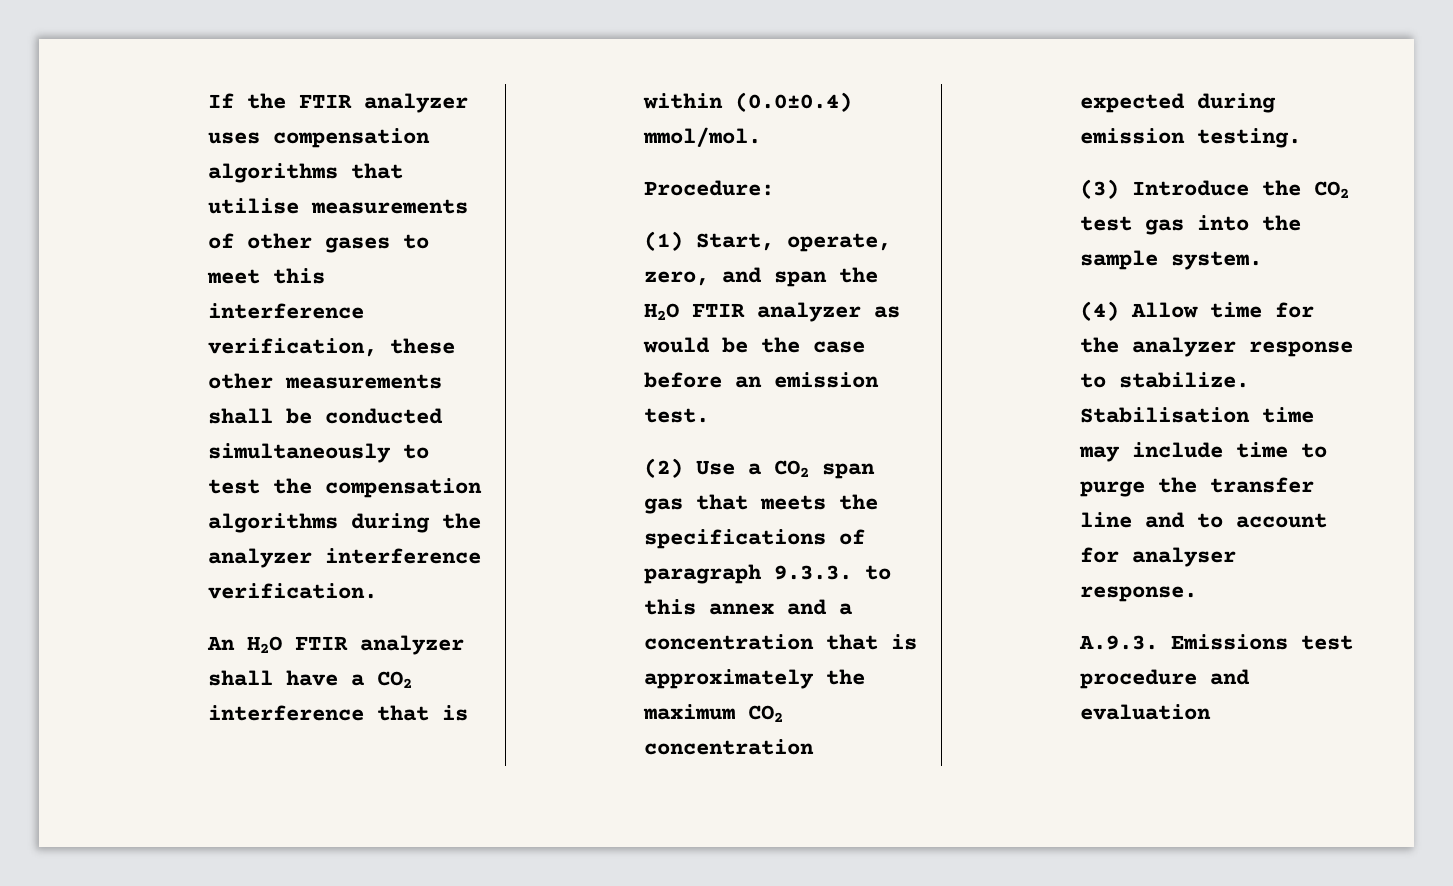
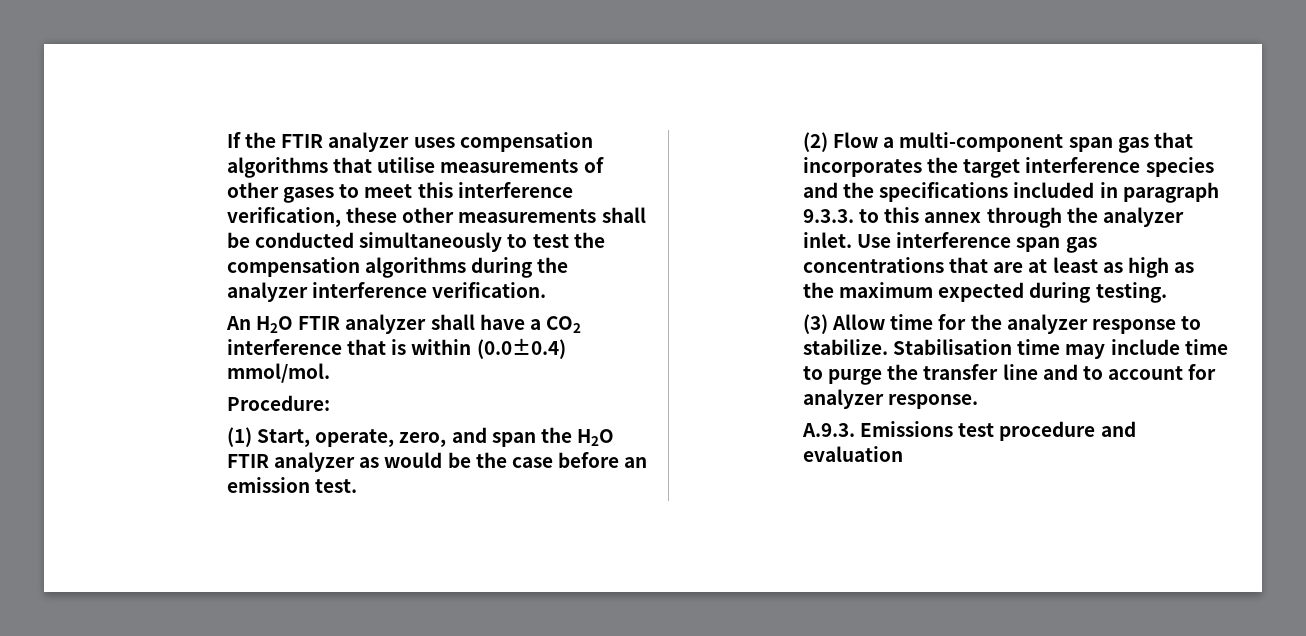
[696,460,876,479] [644,494,879,514] [644,529,866,549] Use a CO2 span gas that meets the specifications of -> [833,132,1193,153] [803,157,1214,178] [803,182,1118,202] Flow a multi-component span gas that incorporates the target interference species and the specifications included in
[787,599,853,615] [644,634,918,650] [644,669,866,689] [643,704,784,722] [644,739,815,755] and a concentration that is approximately the maximum CO2 concentration -> [986,207,1184,228] [803,232,1097,253] [803,257,1194,278] [803,282,934,298] through the analyzer inlet. Use interference span gas concentrations that are at least as high as the maximum
[1080,128,1186,144] emission -> (1092, 292) none
[1132,180,1350,198] [1080,215,1302,235] [1080,250,1263,270] [1080,301,1120,321] Introduce the CO2 test gas into the sample system. // (4) -> (829, 324) none
[1132,547,1237,567] analyser -> [803,389,885,409] analyzer

